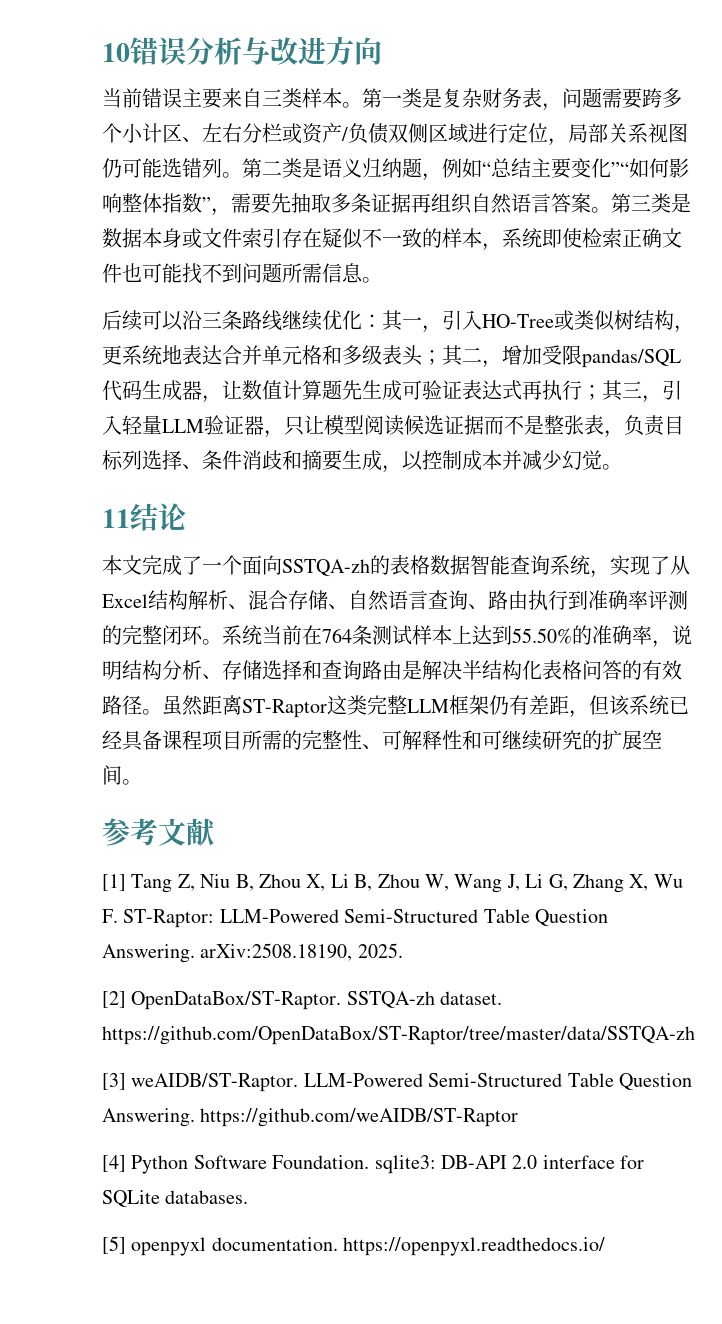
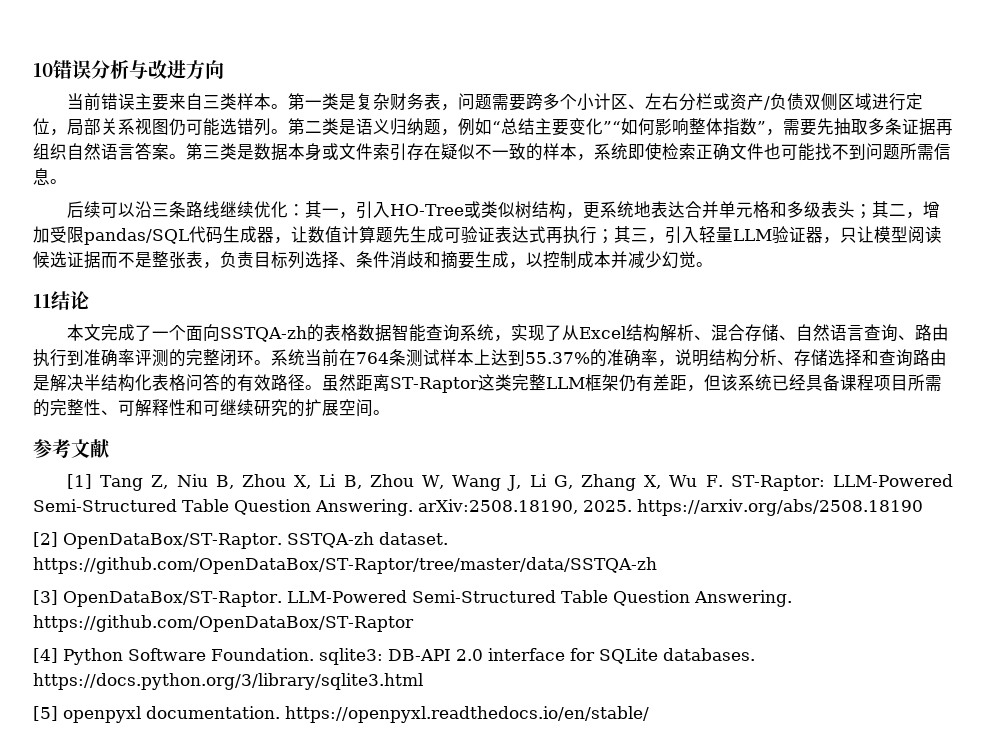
[512,628,572,644] 55.50% -> [525,352,590,364] 55.37%
(403, 950) none -> [636,499,923,516] https://arxiv.org/abs/2508.18190
[131,1073,692,1092] [102,1108,519,1127] weAIDB/ST-Raptor. LLM-Powered Semi-Structured Table Question Answering. https://github.com/weAIDB/ST-Raptor -> [63,590,792,607] [33,615,414,632] OpenDataBox/ST-Raptor. LLM-Powered Semi-Structured Table Question Answering. https://github.com/OpenDataBox/ST-Raptor
(249, 1197) none -> [33,673,423,690] https://docs.python.org/3/library/sqlite3.html
[343,1237,606,1256] https://openpyxl.readthedocs.io/ -> [285,706,649,723] https://openpyxl.readthedocs.io/en/stable/

